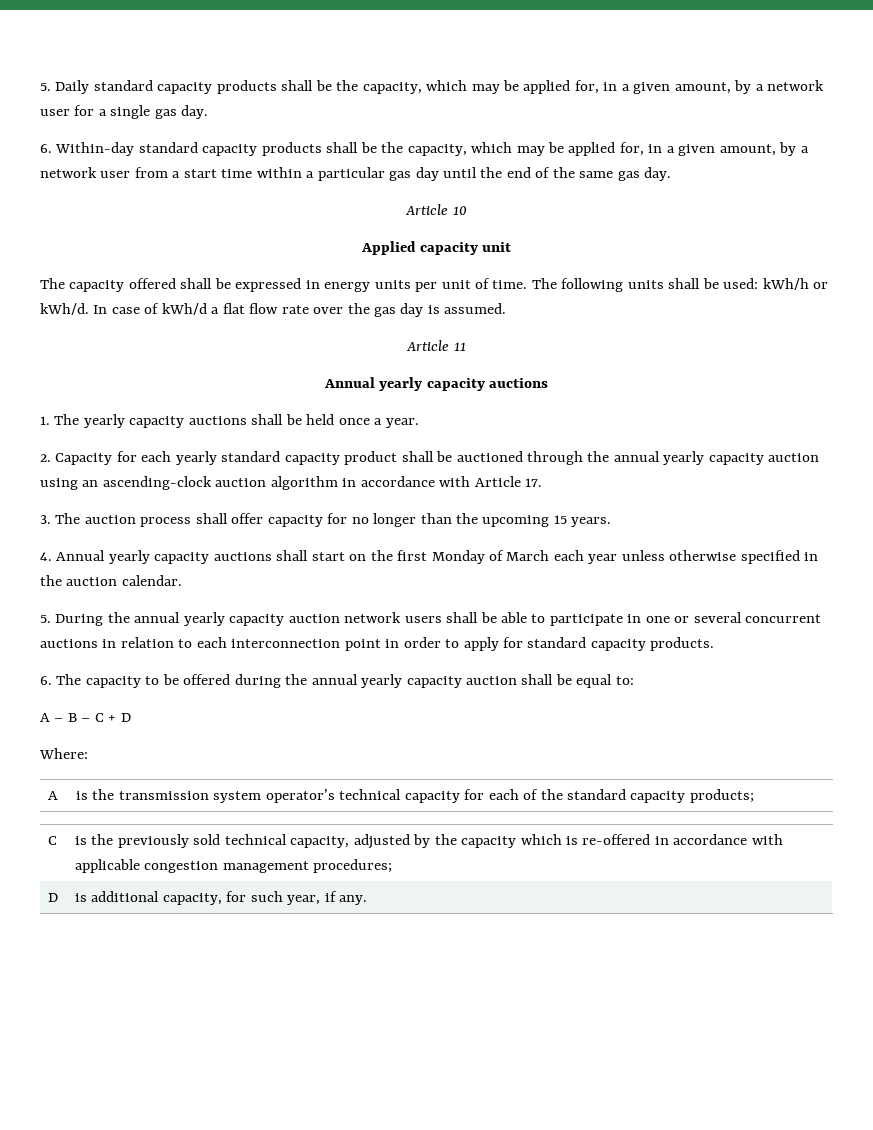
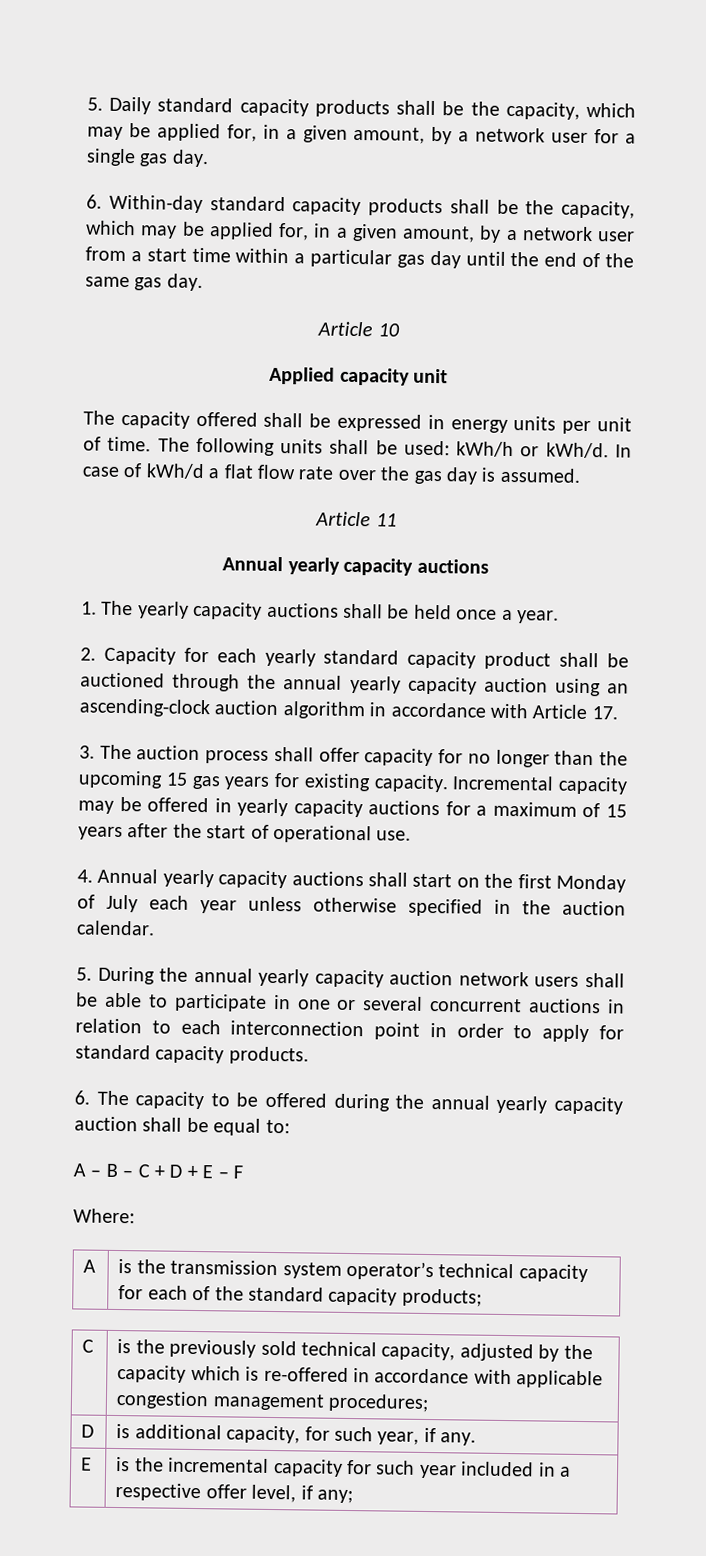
[571,517,612,527] years. -> [191,772,628,795] [78,796,627,818] [78,823,412,844] gas years for existing capacity. Incremental capacity may be offered in yearly capacity auctions for a maximum of 15 years after the start of operational use.
[506,550,550,561] March -> [106,894,138,913] July
(131, 717) none -> [186,1165,244,1179] + E – F
(368, 900) none -> [81,1457,93,1471] [116,1456,571,1479] [115,1482,353,1504] // E | is the incremental capacity for such year included in a respective offer level, if any;

